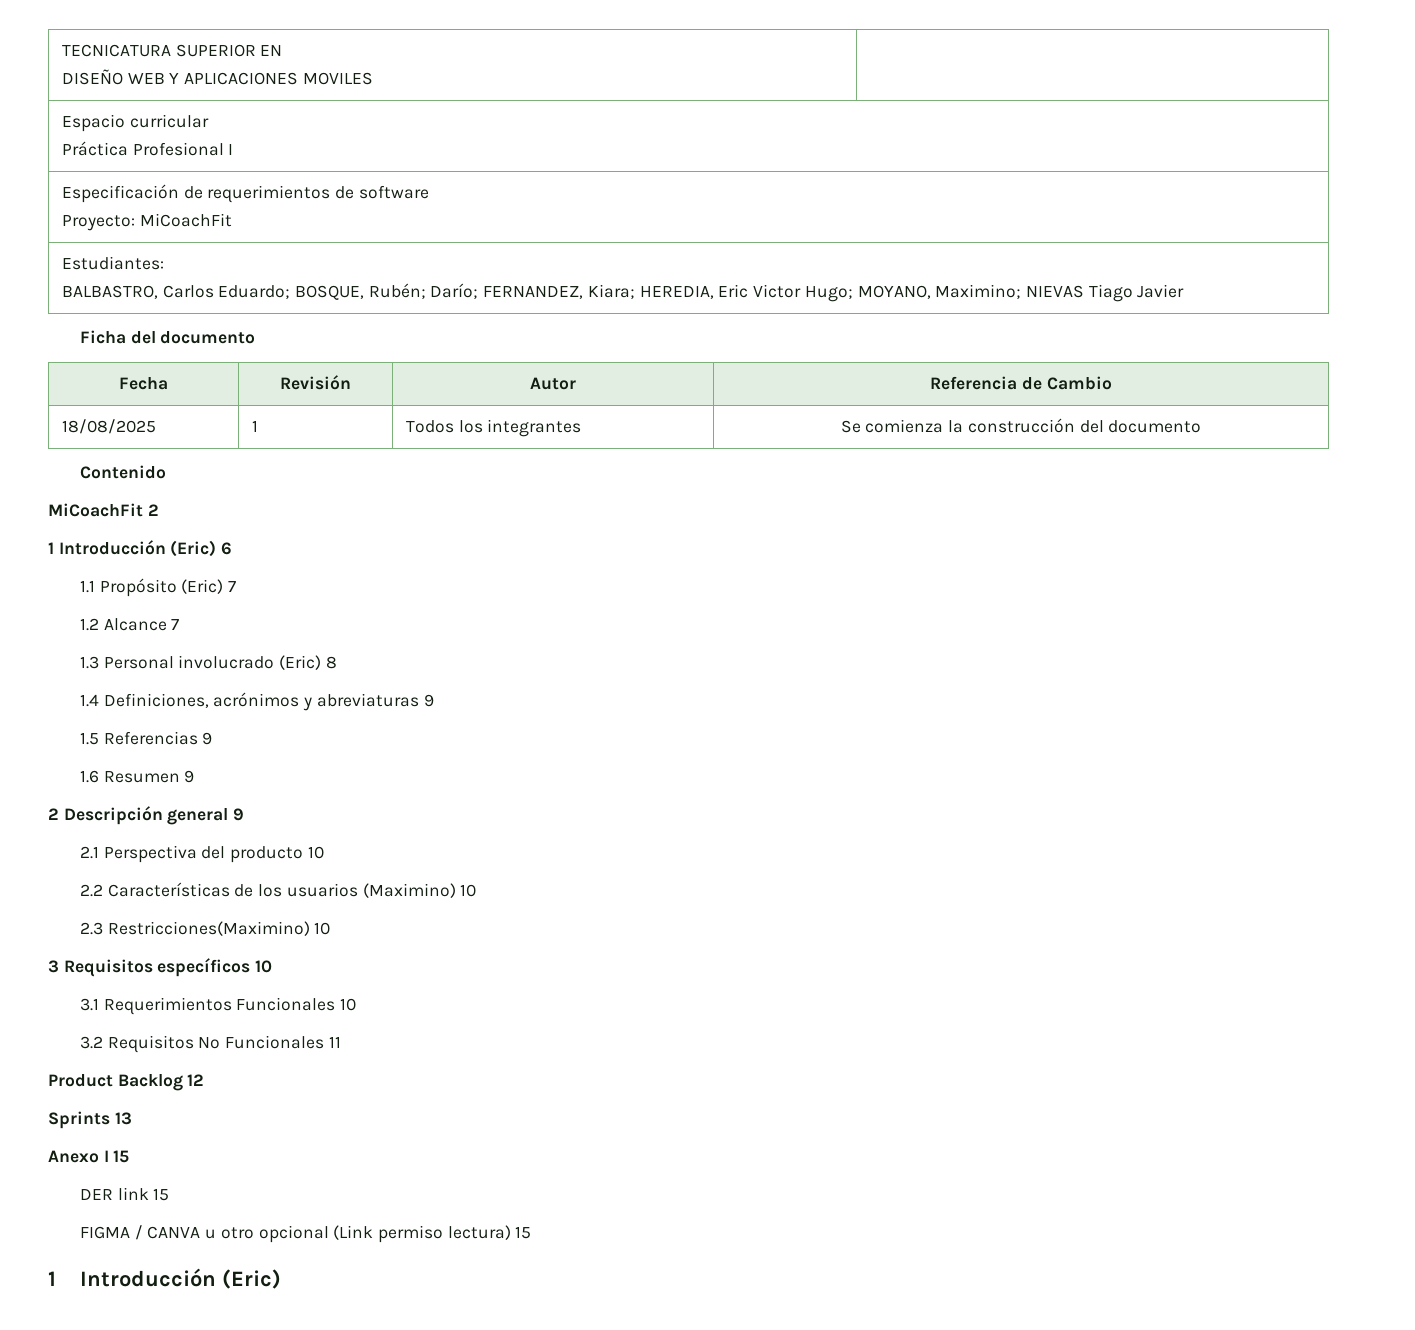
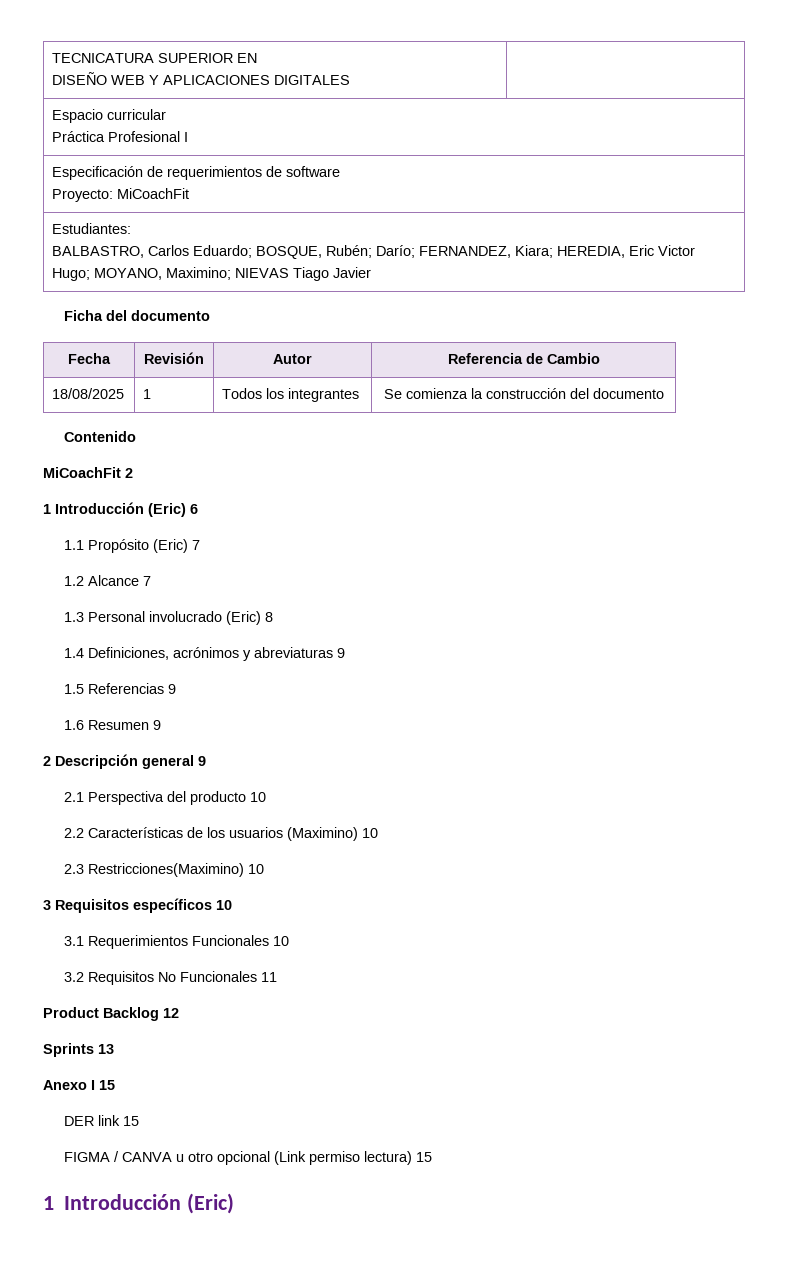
[302,72,373,85] MOVILES -> [274,75,351,85] DIGITALES

